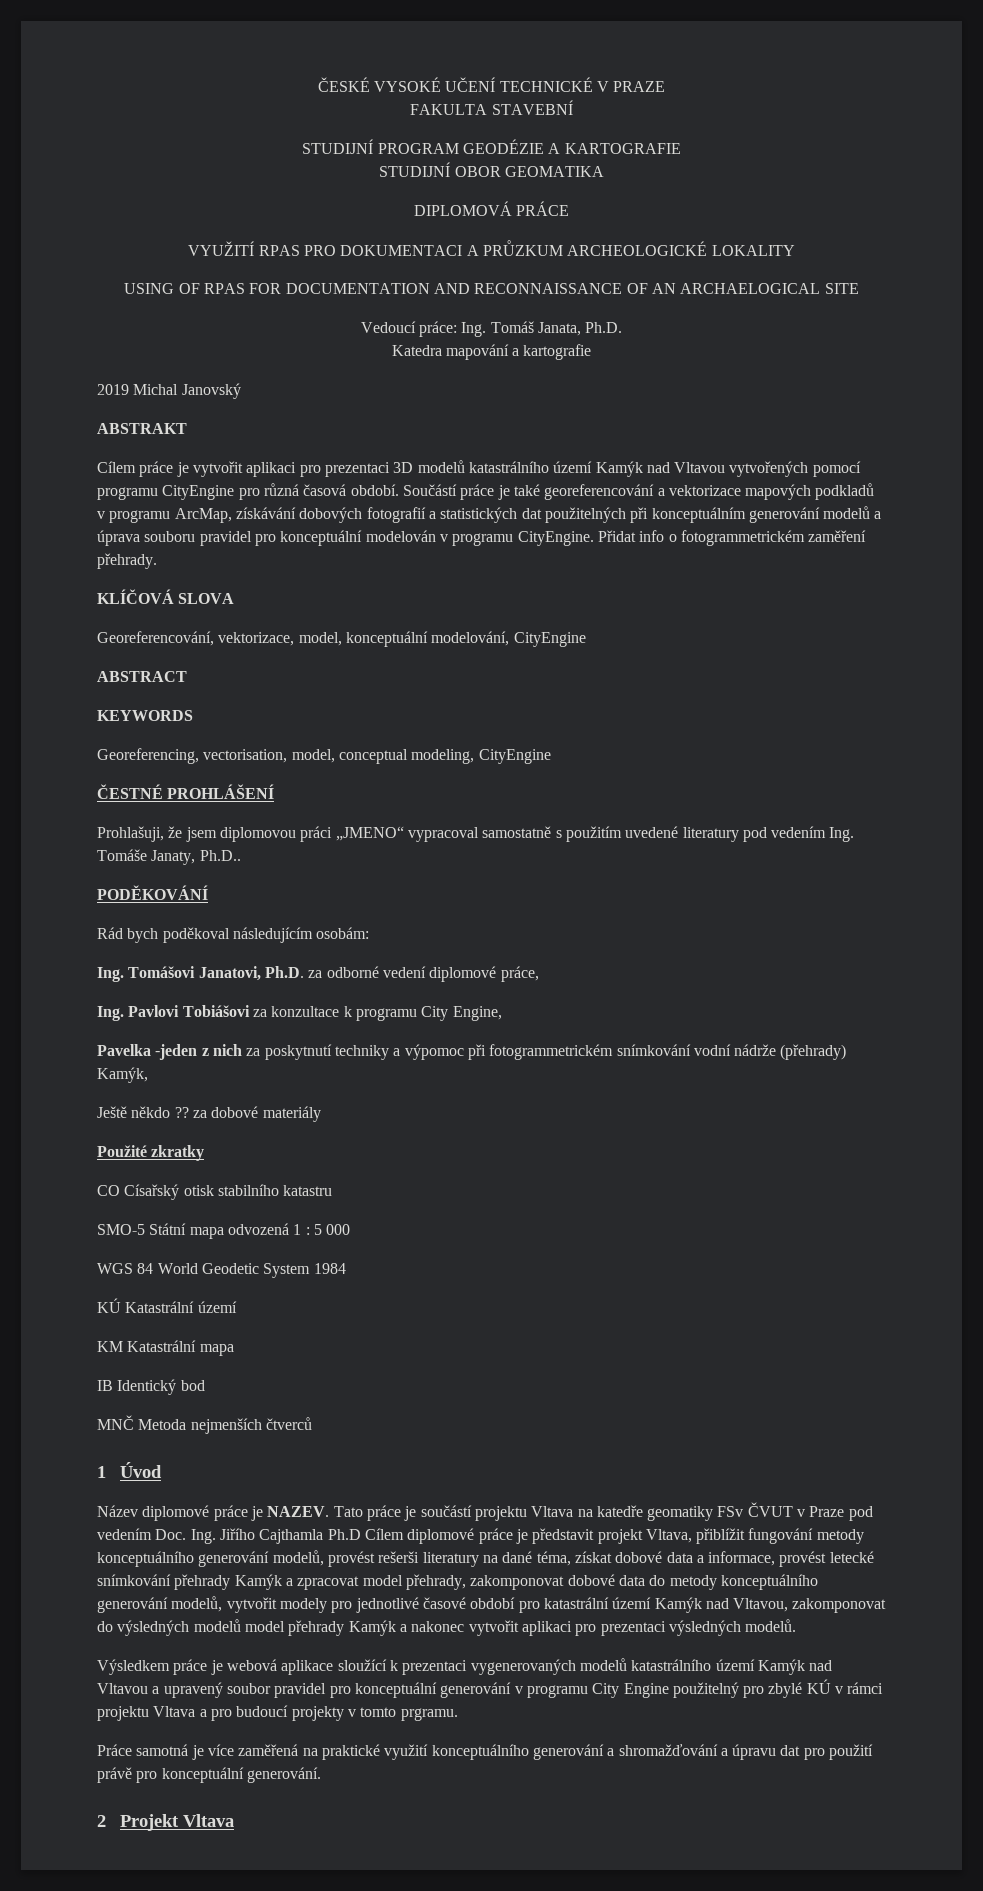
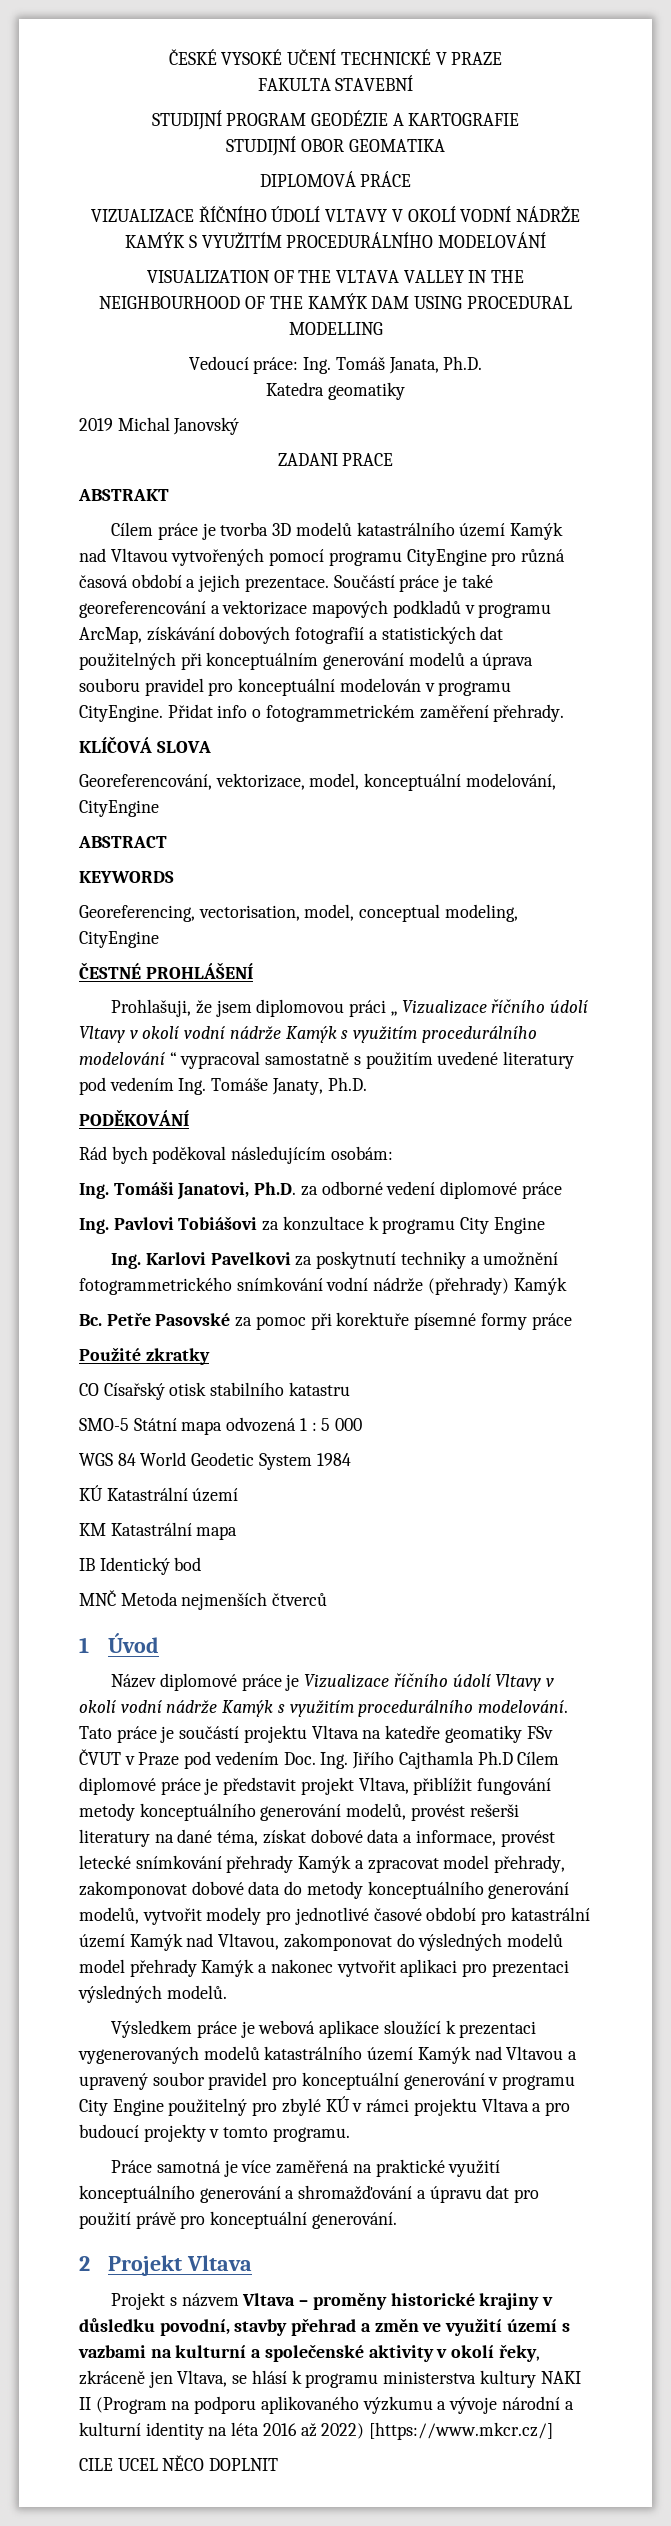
[188,240,795,256] [124,283,859,294] VYUŽITÍ RPAS PRO DOKUMENTACI A PRŮZKUM ARCHEOLOGICKÉ LOKALITY // USING OF RPAS FOR DOCUMENTATION AND RECONNAISSANCE OF AN ARCHAELOGICAL SITE -> [90,206,581,222] [125,232,546,248] [146,270,525,283] [99,293,572,309] [288,322,383,335] VIZUALIZACE ŘÍČNÍHO ÚDOLÍ VLTAVY V OKOLÍ VODNÍ NÁDRŽE KAMÝK S VYUŽITÍM PROCEDURÁLNÍHO MODELOVÁNÍ // VISUALIZATION OF THE VLTAVA VALLEY IN THE NEIGHBOURHOOD OF THE KAMÝK DAM USING PROCEDURAL MODELLING
[445,344,592,360] mapování a kartografie -> [327,382,405,400] geomatiky
(241, 391) none -> [277,453,394,466] // ZADANI PRACE
[192,461,390,477] vytvořit aplikaci pro prezentaci -> [220,522,269,536] tvorba
[350,484,399,496] období. -> [131,574,329,592] období a jejich prezentace.
[335,826,404,841] „JMENO“ -> [390,999,588,1016] [79,1026,537,1043] [79,1052,177,1065] „ Vizualizace říčního údolí Vltavy v okolí vodní nádrže Kamýk s využitím procedurálního modelování “
[199,850,241,861] Ph.D.. -> [327,1077,367,1091] Ph.D.
[128,966,196,978] Tomášovi -> [113,1181,174,1195] Tomáši
[500,966,539,982] práce, -> [521,1182,562,1199] práce
[452,1006,502,1021] [97,1044,242,1060] Engine, // Pavelka -jeden z nich -> [493,1217,545,1234] [111,1252,291,1269] Engine // Ing. Karlovi Pavelkovi
[404,1044,614,1060] výpomoc při fotogrammetrickém -> [483,1252,559,1266] [79,1277,232,1295] umožnění fotogrammetrického
[97,1067,148,1083] [97,1106,321,1122] Kamýk, // Ještě někdo ?? za dobové materiály -> [513,1277,567,1295] [79,1312,572,1330] Kamýk // Bc. Petře Pasovské za pomoc při korektuře písemné formy práce
[267,1506,330,1517] NAZEV. -> [304,1673,554,1691] [79,1700,569,1717] Vizualizace říčního údolí Vltavy v okolí vodní nádrže Kamýk s využitím procedurálního modelování.
[400,1708,458,1721] prgramu. -> [272,2127,350,2142] programu.
(234, 1820) none -> [111,2292,553,2310] [79,2318,570,2336] [78,2344,540,2362] [79,2370,581,2388] [79,2396,574,2414] [79,2422,554,2440] [79,2455,279,2471] // Projekt s názvem Vltava – proměny historické krajiny v důsledku povodní, stavby přehrad a změn ve využití území s vazbami na kulturní a společenské aktivity v okolí řeky, zkráceně jen Vltava, se hlásí k programu ministerstva kultury NAKI II (Program na podporu aplikovaného výzkumu a vývoje národní a kulturní identity na léta 2016 až 2022) [https://www.mkcr.cz/] // CILE UCEL NĚCO DOPLNIT

